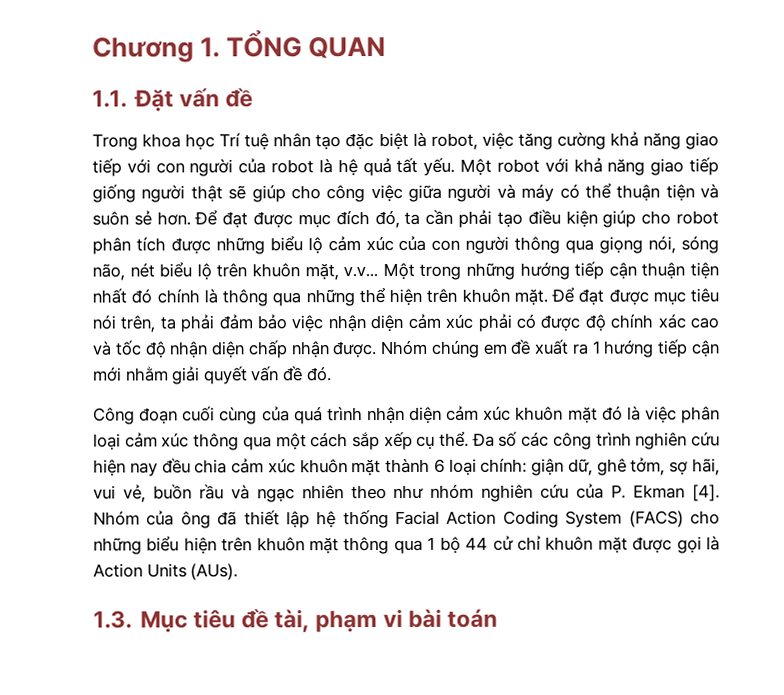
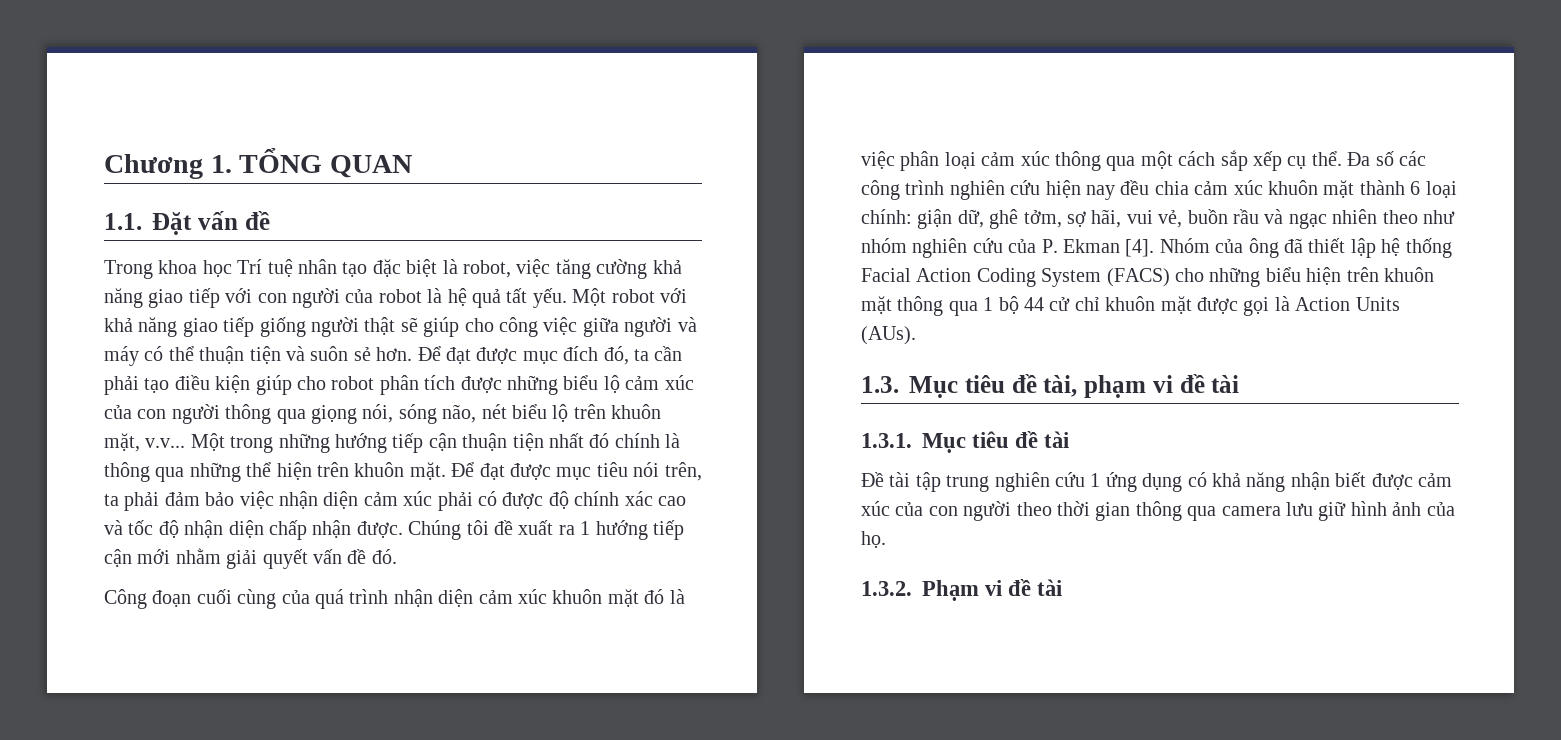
[380,340,508,358] Nhóm chúng em -> [408,520,489,540] Chúng tôi
[407,608,498,628] bài toán -> [1179,374,1240,393] [861,431,1070,453] [861,472,1452,492] [861,501,1455,521] [861,531,886,548] [861,579,1063,601] đề tài // 1.3.1. Mục tiêu đề tài // Đề tài tập trung nghiên cứu 1 ứng dụng có khả năng nhận biết được cảm xúc của con người theo thời gian thông qua camera lưu giữ hình ảnh của họ. // 1.3.2. Phạm vi đề tài

